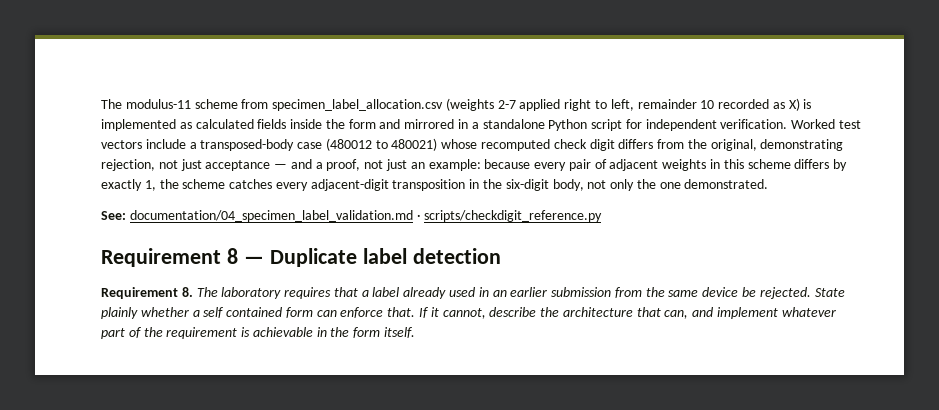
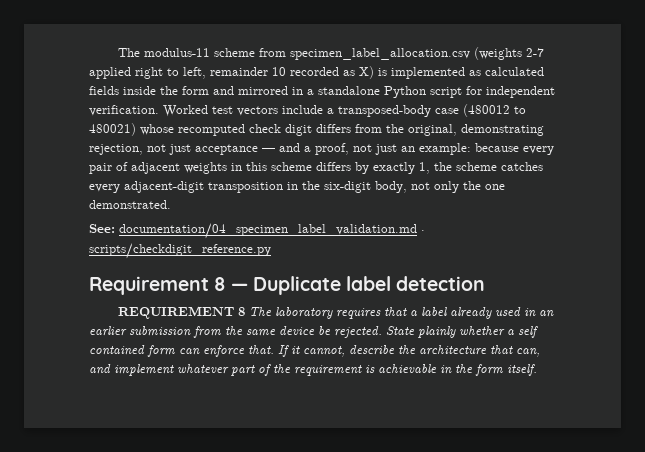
[101,287,193,299] Requirement 8. -> [117,306,245,319] REQUIREMENT 8

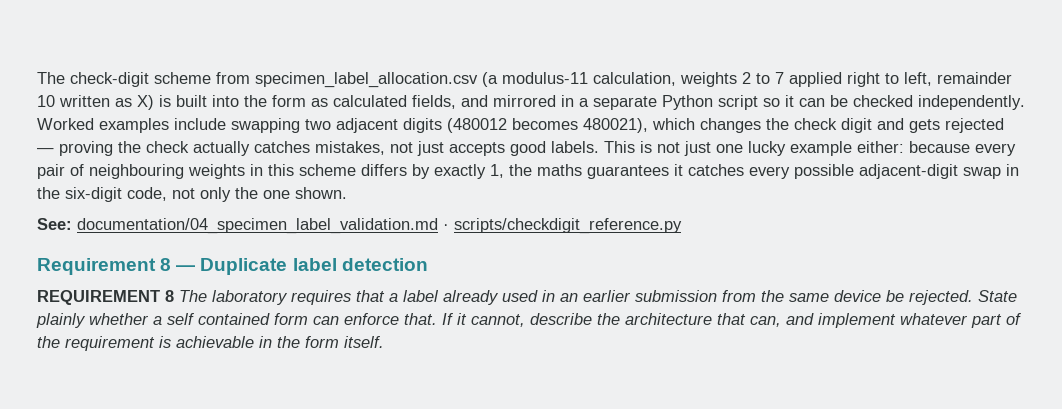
[117,48,210,57] The modulus-11 -> [37,72,149,87] The check-digit
[473,47,544,60] (weights 2-7 -> [482,72,784,87] (a modulus-11 calculation, weights 2 to 7
[290,67,339,76] recorded -> [59,95,110,107] written
[391,67,544,79] [89,86,209,95] implemented as calculated fields inside the form -> [176,95,456,109] built into the form as calculated fields,
[318,86,380,95] standalone -> [593,96,657,110] separate
[466,86,555,98] [89,104,526,117] [89,123,544,136] [89,143,471,155] for independent verification. Worked test vectors include a transposed-body case (480012 to 480021) whose recomputed check digit differs from the original, demonstrating rejection, not just acceptance — and a proof, not just an example: -> [763,95,1025,110] [37,118,1004,133] [37,141,904,156] so it can be checked independently. Worked examples include swapping two adjacent digits (480012 becomes 480021), which changes the check digit and gets rejected — proving the check actually catches mistakes, not just accepts good labels. This is not just one lucky example either:
[131,162,180,174] adjacent -> [89,164,184,179] neighbouring
[456,162,543,171] [89,181,283,193] scheme catches every adjacent-digit transposition -> [537,164,1001,179] maths guarantees it catches every possible adjacent-digit swap
[375,181,407,193] body, -> [127,187,167,201] code,
[89,200,171,209] demonstrated. -> [295,187,347,199] shown.

